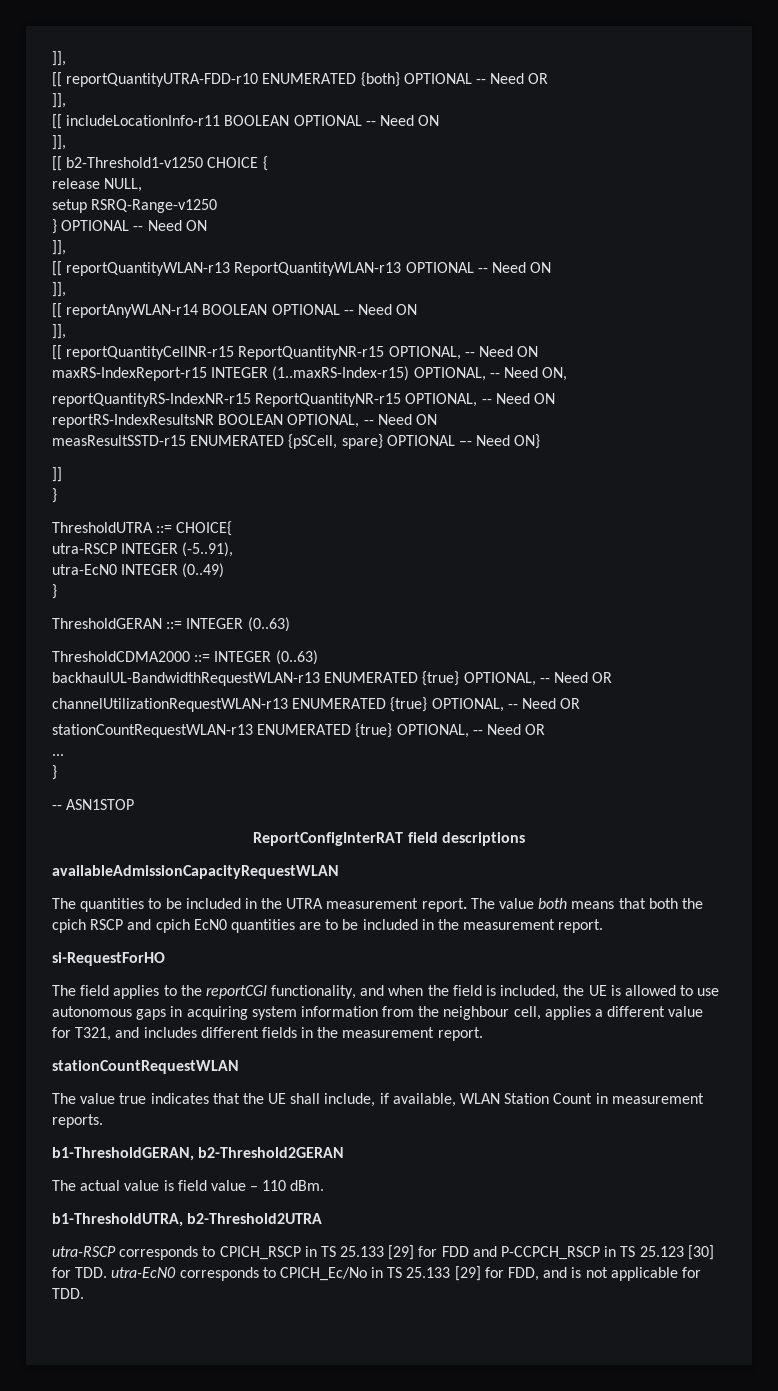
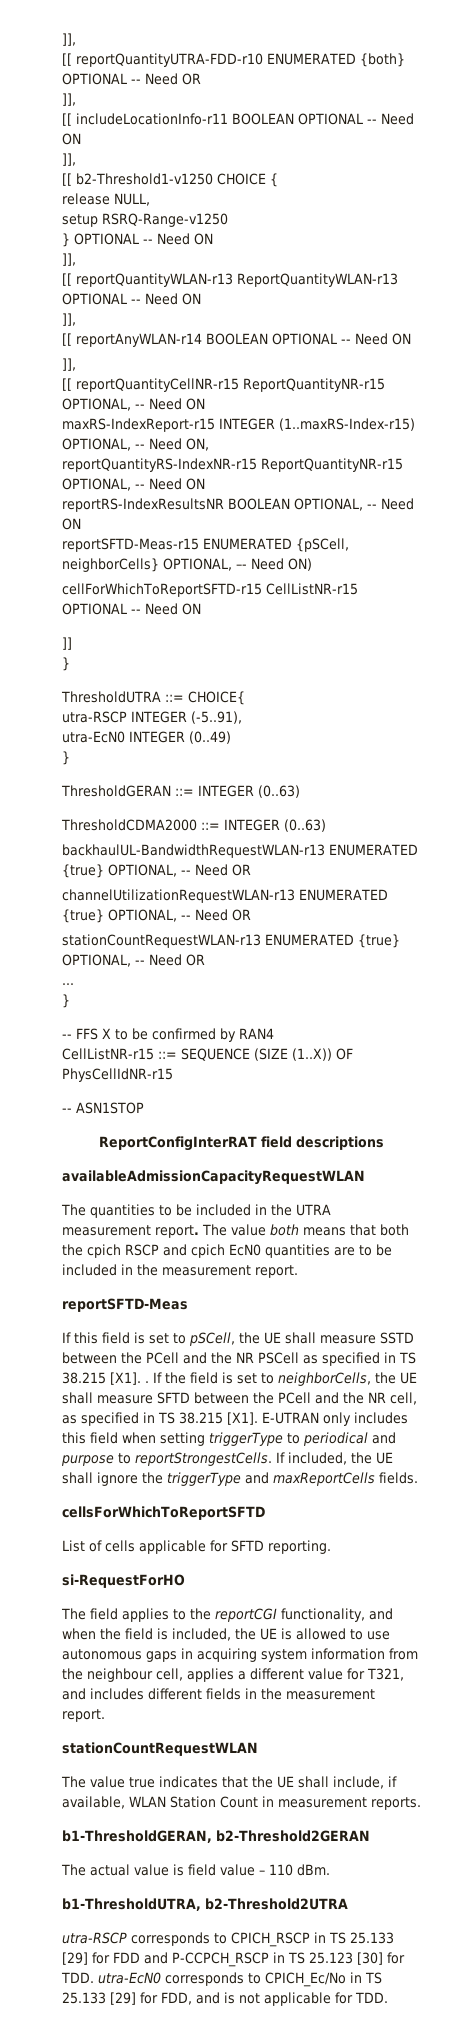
[52,435,186,446] measResultSSTD-r15 -> [62,538,199,552] reportSFTD-Meas-r15
[341,434,541,449] spare} OPTIONAL –- Need ON} -> [62,558,312,572] [62,583,358,597] [62,603,201,615] neighborCells} OPTIONAL, –- Need ON) // cellForWhichToReportSFTD-r15 CellListNR-r15 OPTIONAL -- Need ON
(57, 772) none -> [62,1028,274,1042] [62,1048,353,1061] [62,1068,173,1082] // -- FFS X to be confirmed by RAN4 // CellListNR-r15 ::= SEQUENCE (SIZE (1..X)) OF PhysCellIdNR-r15
(604, 926) none -> [62,1298,188,1312] [62,1332,414,1346] [62,1352,416,1366] [62,1372,417,1386] [62,1392,417,1405] [62,1412,408,1426] [62,1432,396,1446] [61,1452,393,1466] [62,1472,418,1486] [62,1506,265,1520] [62,1540,331,1554] // reportSFTD-Meas // If this field is set to pSCell, the UE shall measure SSTD between the PCell and the NR PSCell as specified in TS 38.215 [X1]. . If the field is set to neighborCells, the UE shall measure SFTD between the PCell and the NR cell, as specified in TS 38.215 [X1]. E-UTRAN only includes this field when setting triggerType to periodical and purpose to reportStrongestCells. If included, the UE shall ignore the triggerType and maxReportCells fields. // cellsForWhichToReportSFTD // List of cells applicable for SFTD reporting.

